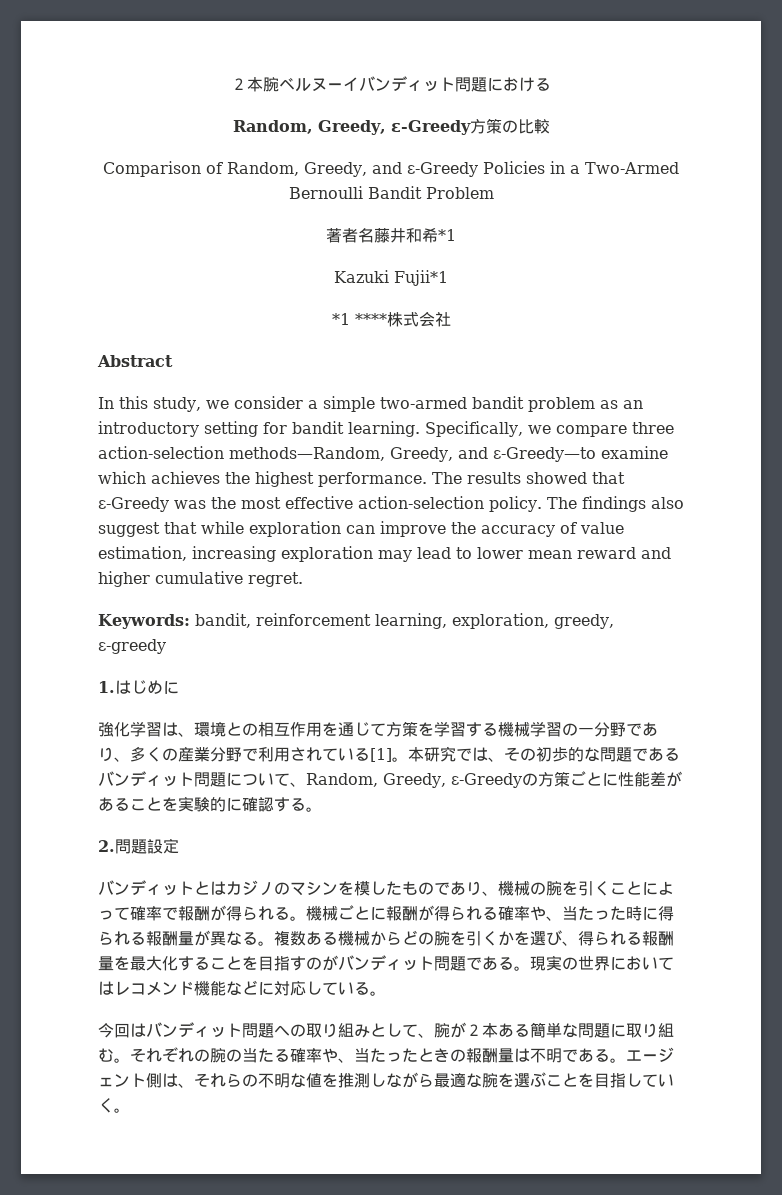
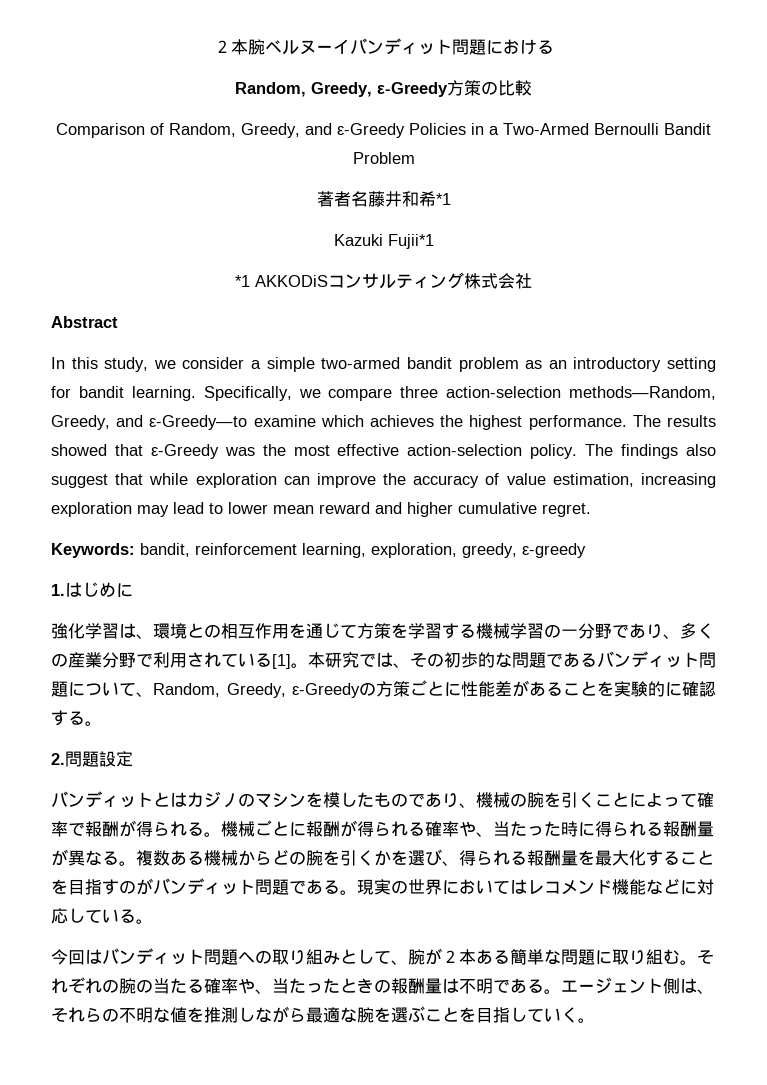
[354,313,387,325] **** -> [255,272,464,289] AKKODiSコンサルティング

